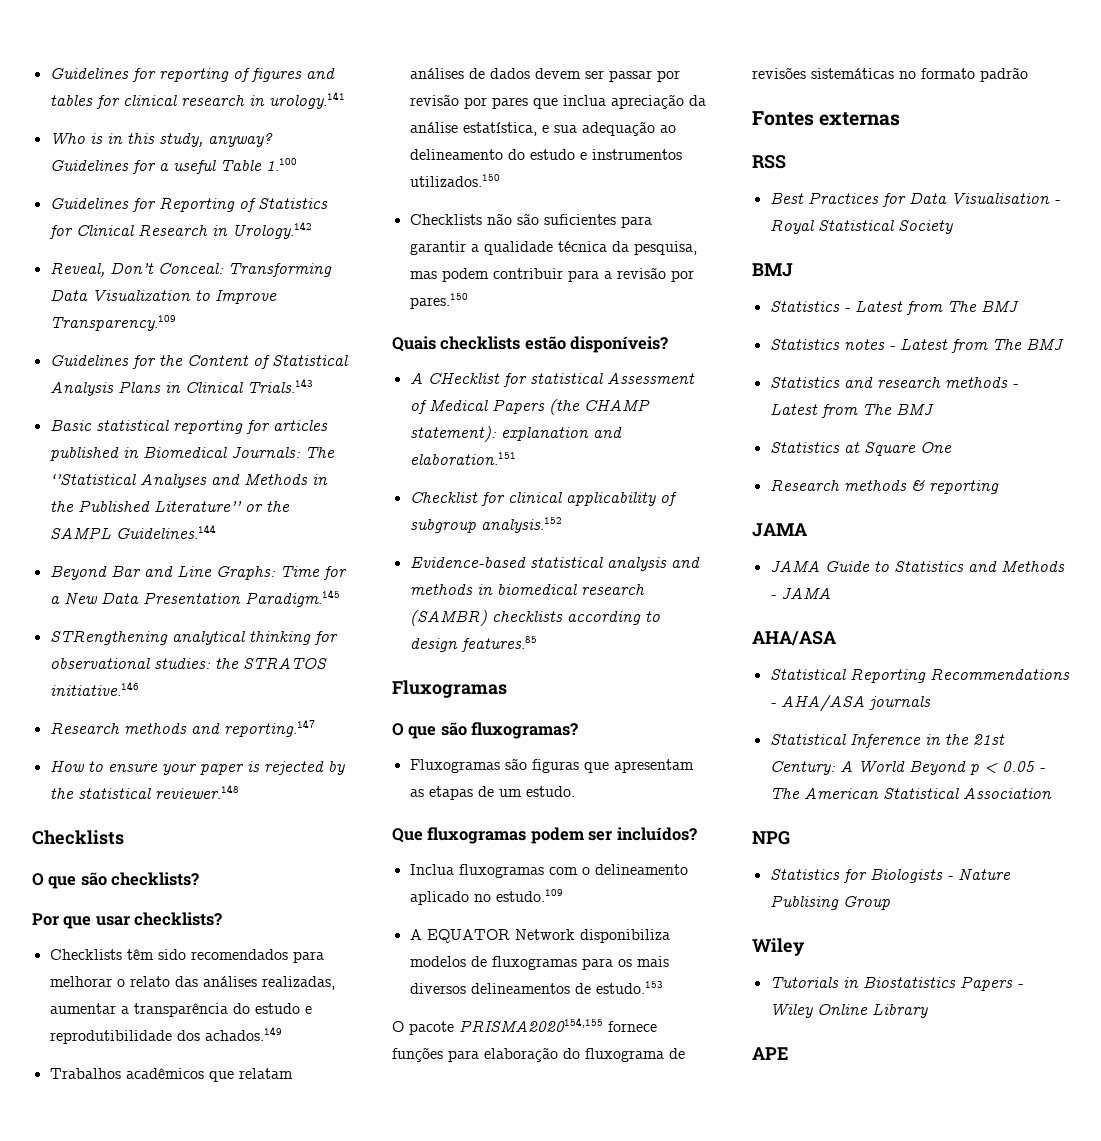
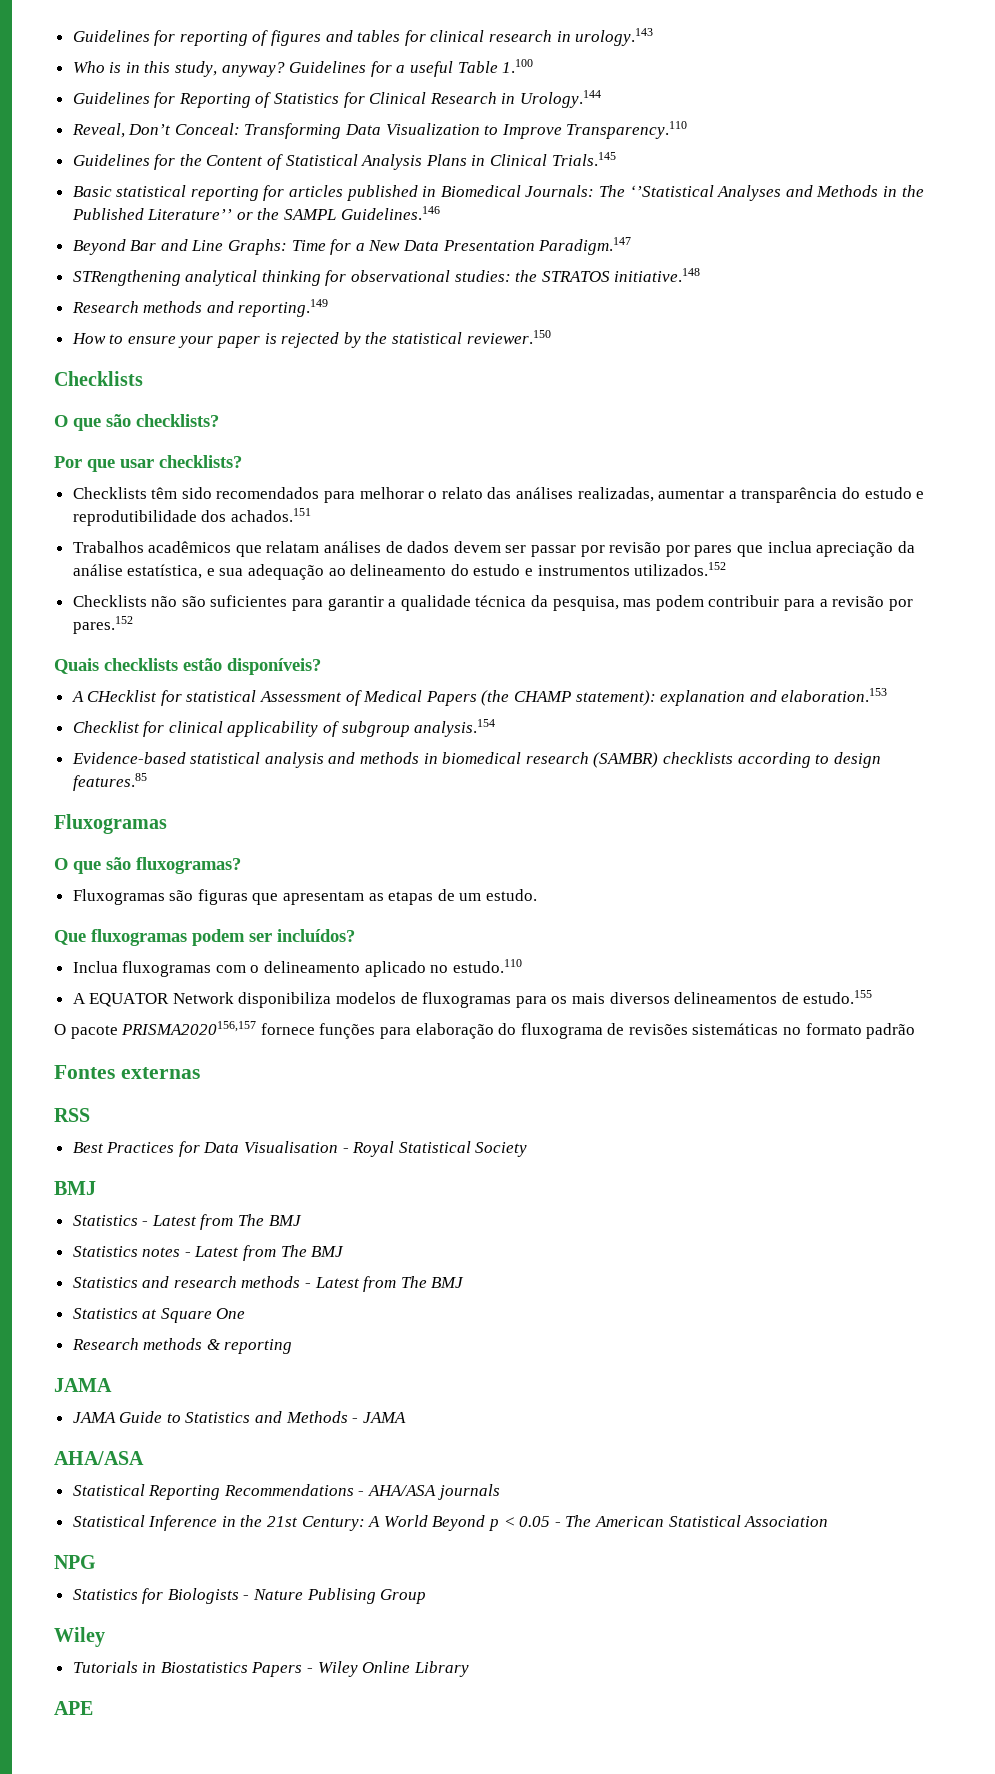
[268,91,345,109] urology.141 -> [575,28,654,46] urology.143
[231,221,312,239] Urology.142 -> [520,90,602,108] Urology.144
[49,315,176,331] Transparency.109 -> [566,121,688,139] Transparency.110
[246,378,313,393] Trials.143 -> [551,152,616,166] Trials.145
[115,524,216,539] Guidelines.144 -> [340,206,440,220] Guidelines.146
[244,589,340,607] Paradigm.145 -> [538,237,632,255] Paradigm.147
[49,681,139,696] initiative.146 -> [614,268,701,282] initiative.148
[223,719,315,737] reporting.147 -> [238,299,329,317] reporting.149
[154,784,239,799] reviewer.148 -> [466,330,551,344] reviewer.150
[204,1026,282,1041] achados.149 -> [230,508,311,522] achados.151
[409,174,500,187] utilizados.150 -> [634,562,727,576] utilizados.152
[409,293,468,309] pares.150 -> [72,616,133,634] pares.152
[409,452,516,465] elaboration.151 -> [781,688,888,702] elaboration.153
[480,517,562,533] analysis.152 -> [414,719,496,737] analysis.154
[495,889,563,902] estudo.109 -> [452,959,522,973] estudo.110
[595,981,663,994] estudo.153 -> [803,990,873,1004] estudo.155
[459,1017,603,1032] PRISMA2020154,155 -> [121,1021,257,1035] PRISMA2020156,157

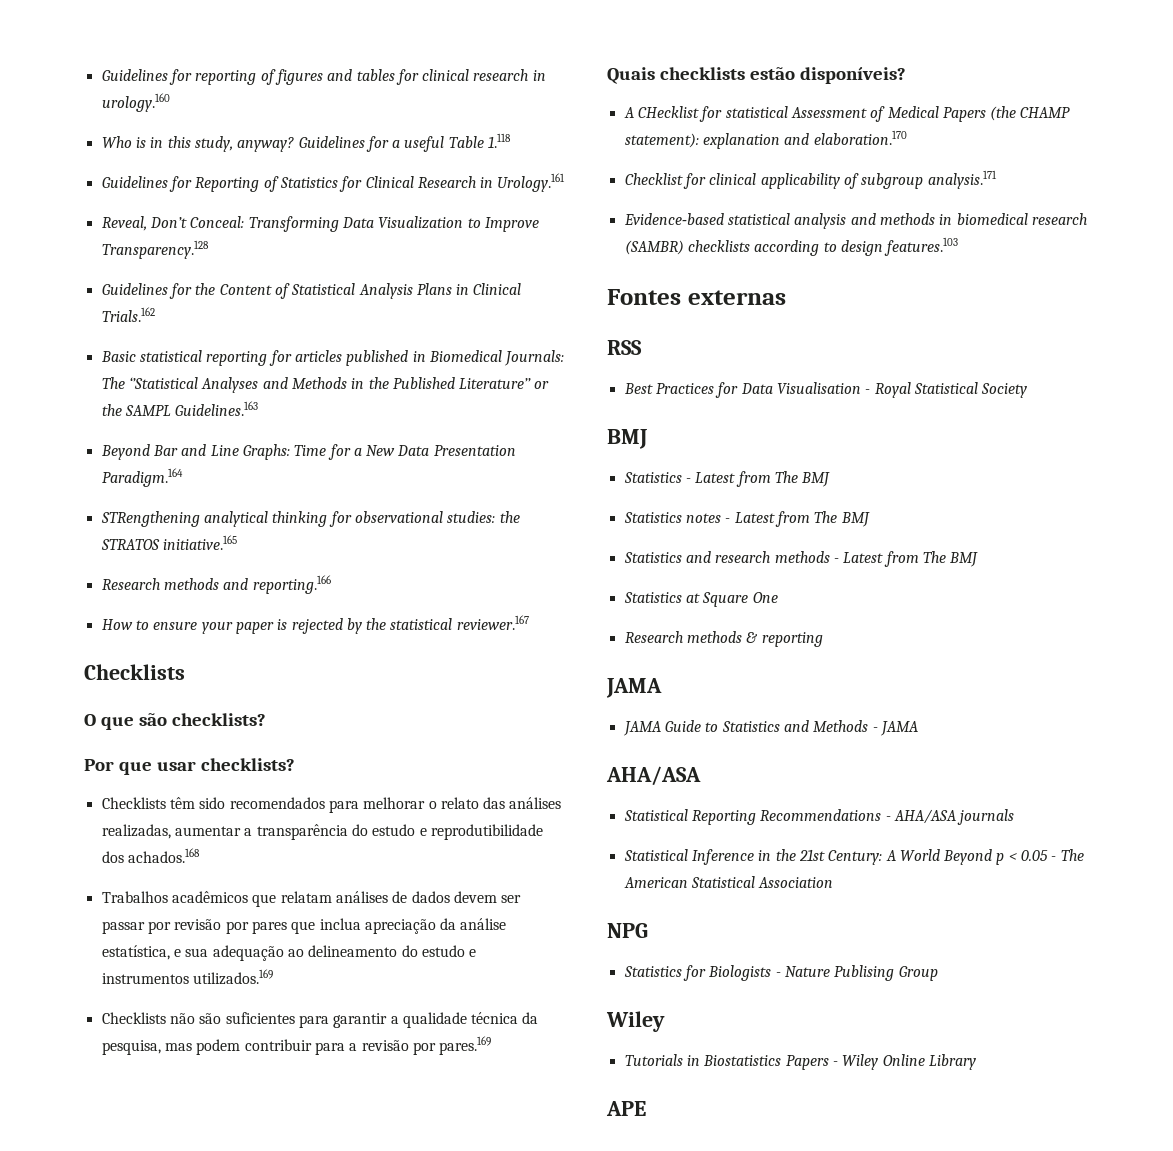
[575,28,654,46] urology.143 -> [101,93,170,112] urology.160
[502,59,534,73] 1.100 -> [488,133,512,148] 1.118
[520,90,602,108] Urology.144 -> [497,173,566,192] Urology.161
[566,121,688,139] Transparency.110 -> [101,240,209,259] Transparency.128
[551,152,616,166] Trials.145 -> [101,307,155,322] Trials.162
[340,206,440,220] Guidelines.146 -> [175,401,259,416] Guidelines.163
[538,237,632,255] Paradigm.147 -> [101,468,183,487] Paradigm.164
[614,268,701,282] initiative.148 -> [162,535,237,550] initiative.165
[238,299,329,317] reporting.149 -> [252,575,331,594] reporting.166
[466,330,551,344] reviewer.150 -> [456,615,529,630] reviewer.167
[230,508,311,522] achados.151 -> [127,848,200,863] achados.168
[634,562,727,576] utilizados.152 -> [192,969,273,985] utilizados.169
[72,616,133,634] pares.152 -> [439,1036,492,1055] pares.169
[781,688,888,702] elaboration.153 -> [813,130,907,145] elaboration.170
[414,719,496,737] analysis.154 -> [927,170,997,189] analysis.171
[72,773,147,791] [54,814,167,834] [54,857,241,874] [72,889,538,905] [54,929,355,946] [72,959,522,977] [72,990,873,1008] [54,1021,916,1039] features.85 // Fluxogramas // O que são fluxogramas? // Fluxogramas são figuras que apresentam as etapas de um estudo. // Que fluxogramas podem ser incluídos? // Inclua fluxogramas com o delineamento aplicado no estudo.110 // A EQUATOR Network disponibiliza modelos de fluxogramas para os mais diversos delineamentos de estudo.155 // O pacote PRISMA2020156,157 fornece funções para elaboração do fluxograma de revisões sistemáticas no formato padrão -> [884,237,959,256] features.103

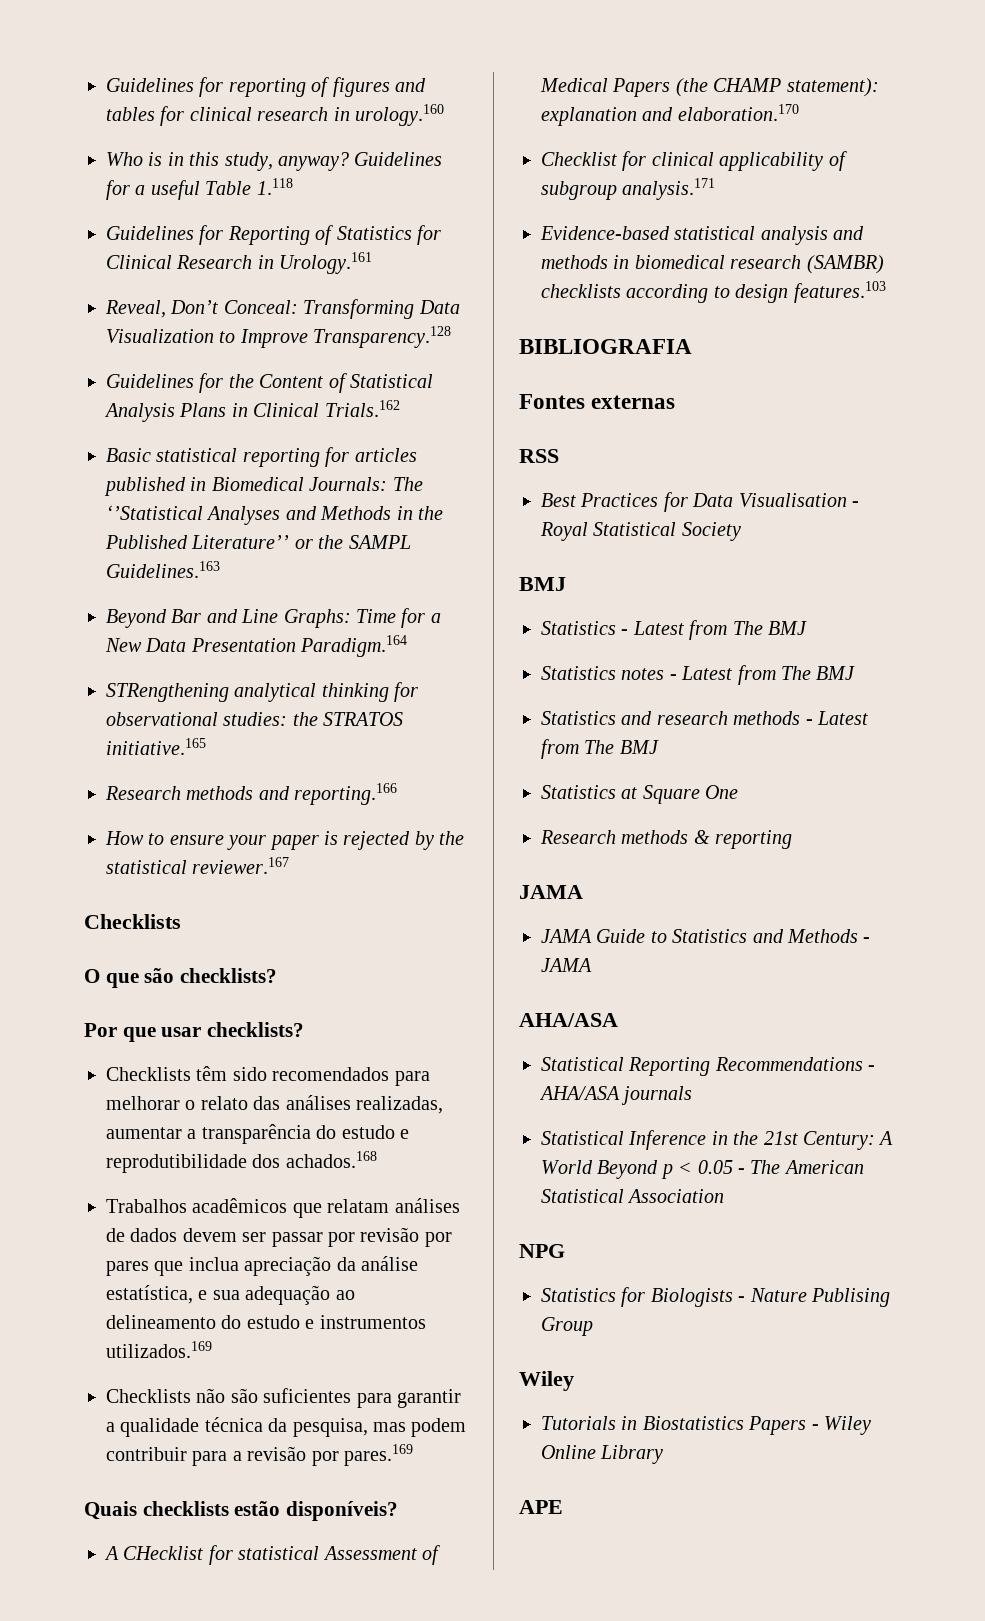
(959, 246) none -> [519,339,692,354] // BIBLIOGRAFIA

